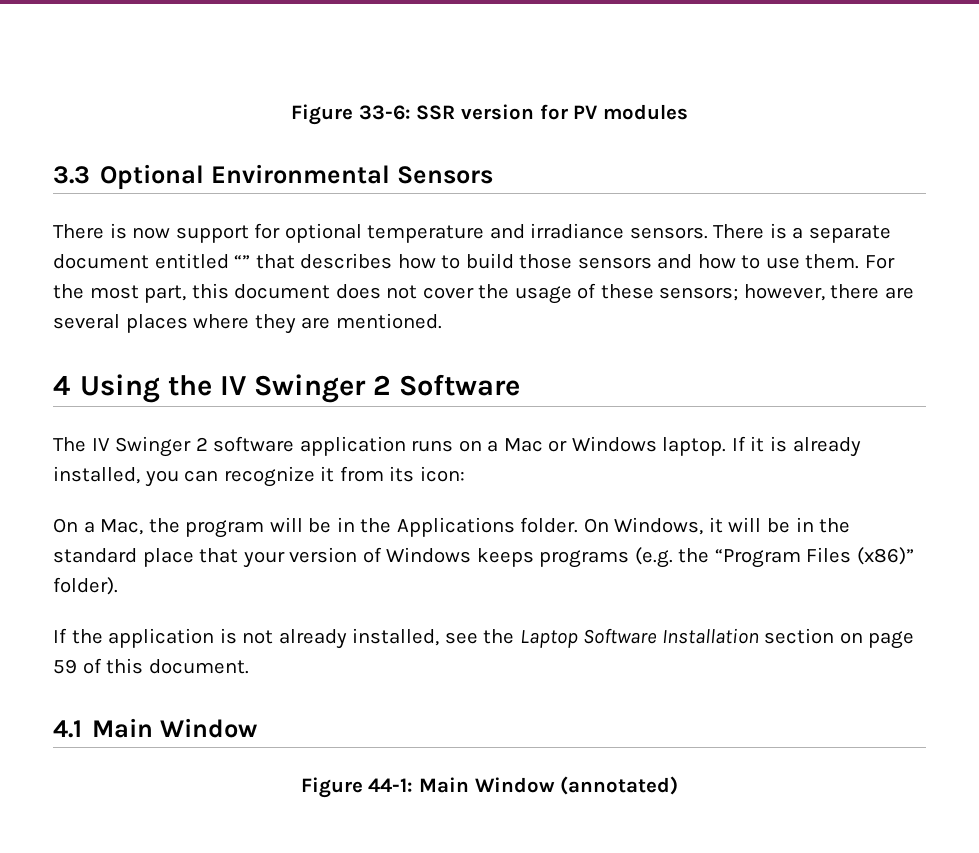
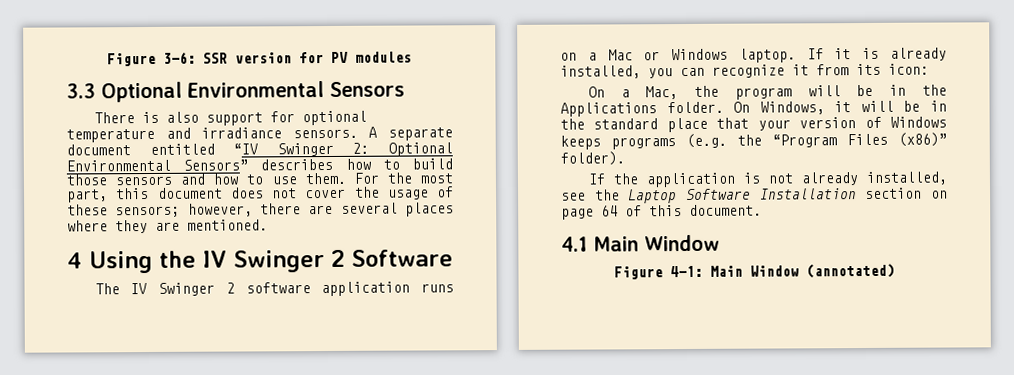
[291,104,411,125] Figure 33-6: -> [107,51,196,67] Figure 3-6:
[132,227,171,239] now -> [165,111,199,123] also
[713,223,891,243] [53,253,295,269] There is a separate document entitled “” that -> [368,126,453,141] [66,142,453,157] [66,159,249,172] A separate document entitled “IV Swinger 2: Optional Environmental Sensors”
[53,659,77,674] 59 -> [601,205,618,217] 64
[368,778,414,792] 44-1: -> [670,265,703,278] 4-1:

